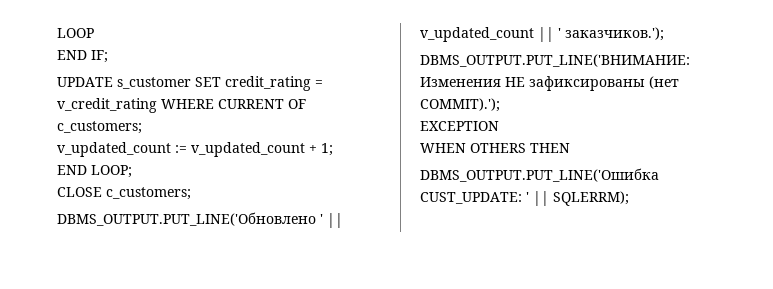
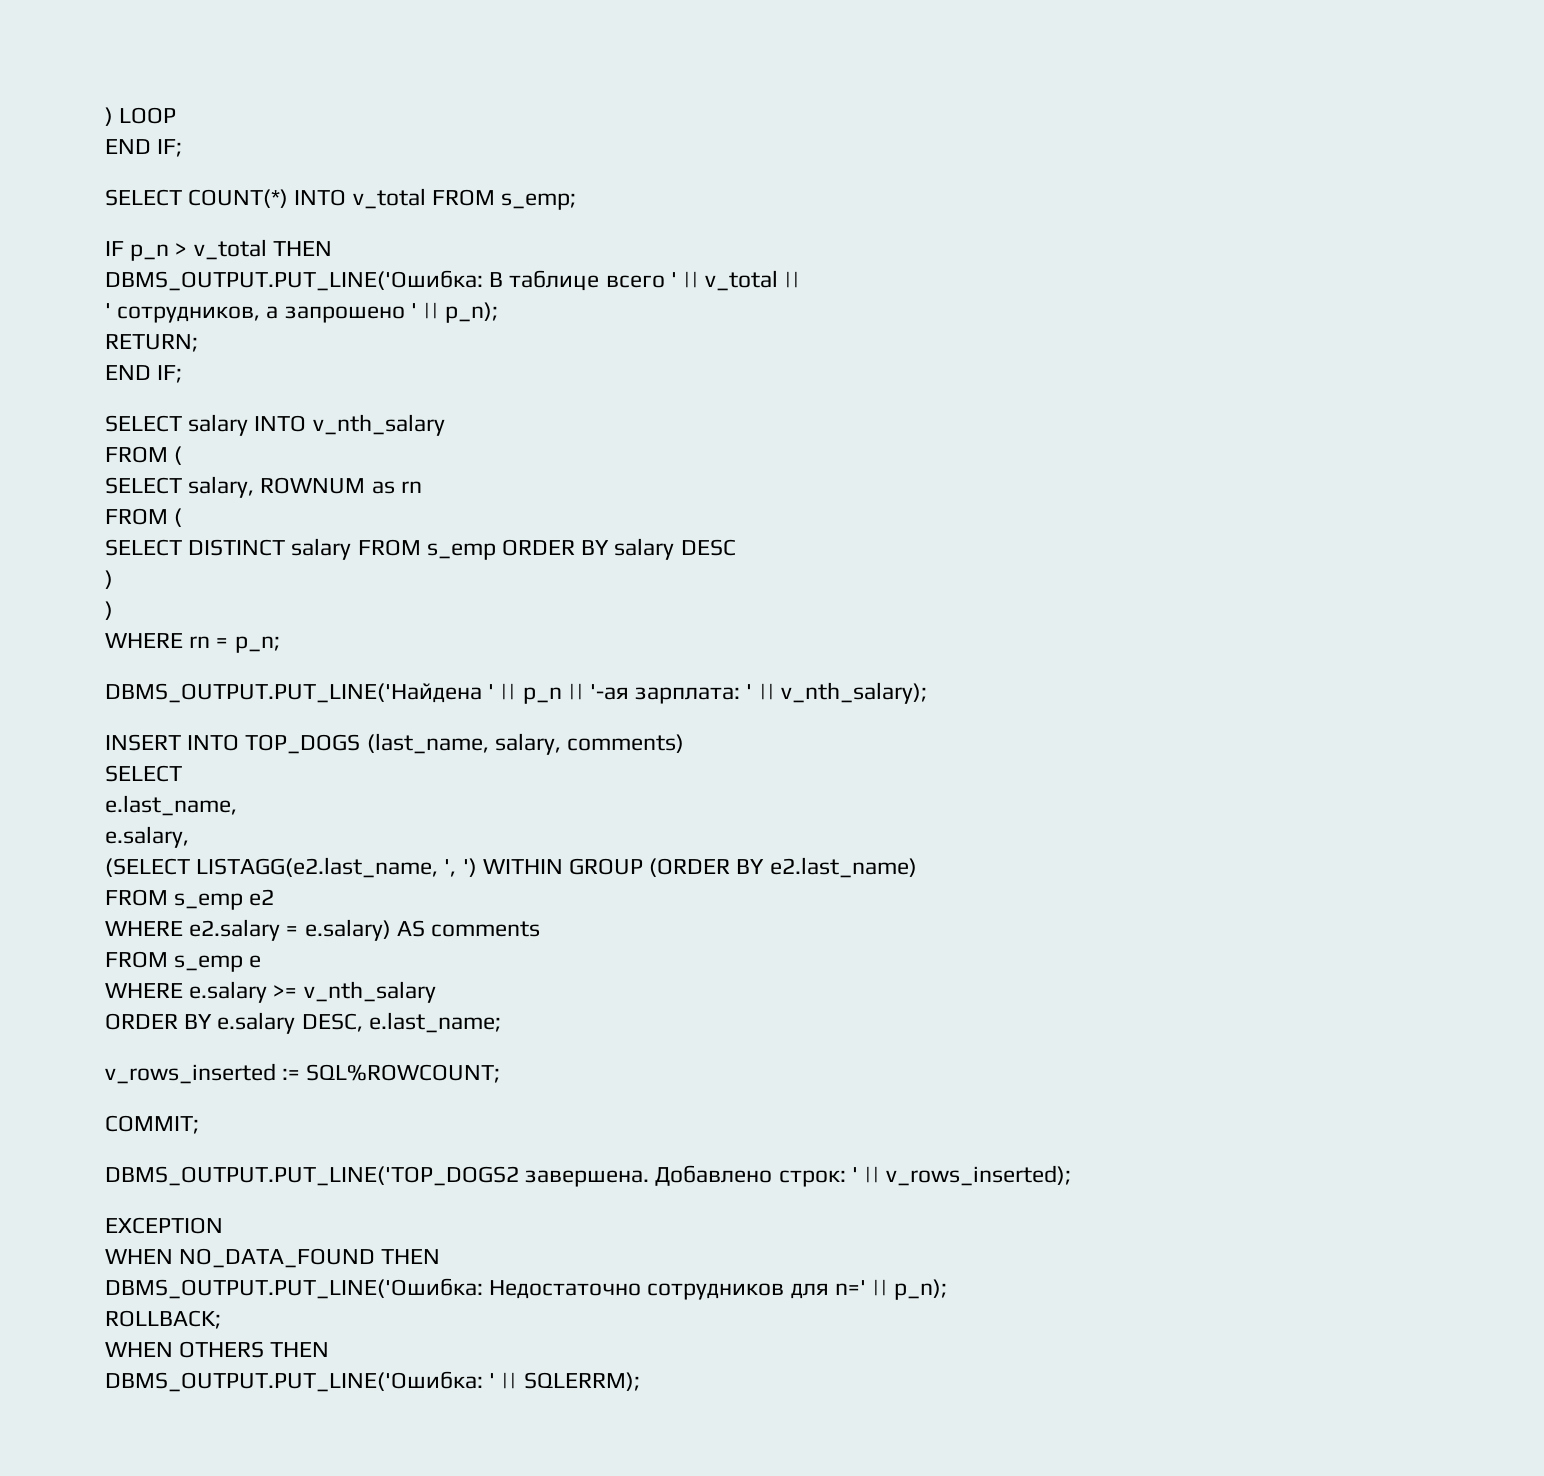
(57, 33) none -> [105,107,113,126] )
[57,76,323,91] [57,98,306,113] [57,121,142,134] [57,142,333,157] [57,165,132,178] [57,187,191,200] [57,212,343,228] [420,27,664,42] [420,54,690,67] [420,76,679,91] [420,98,500,112] [420,121,499,131] UPDATE s_customer SET credit_rating = v_credit_rating WHERE CURRENT OF c_customers; // v_updated_count := v_updated_count + 1; // END LOOP; // CLOSE c_customers; // DBMS_OUTPUT.PUT_LINE('Обновлено ' || v_updated_count || ' заказчиков.'); // DBMS_OUTPUT.PUT_LINE('ВНИМАНИЕ: Изменения НЕ зафиксированы (нет COMMIT).'); // EXCEPTION -> [105,188,577,210] [105,239,332,261] [105,270,801,291] [105,302,499,323] [105,334,198,352] [105,365,183,383] [105,414,445,436] [105,446,183,465] [105,476,422,498] [105,508,183,527] [105,538,736,560] [105,570,113,589] [105,601,113,620] [105,633,280,653] [105,682,927,704] [105,733,685,755] [105,765,182,782] [105,795,237,816] [105,826,189,848] [105,857,917,878] [105,889,275,910] [105,919,541,941] [105,951,262,972] [105,981,436,1003] [105,1012,501,1034] [105,1063,501,1084] [105,1115,199,1134] [105,1165,1072,1187] [105,1217,223,1234] [105,1248,441,1268] [105,1278,948,1300] [105,1310,221,1329] SELECT COUNT(*) INTO v_total FROM s_emp; // IF p_n > v_total THEN // DBMS_OUTPUT.PUT_LINE('Ошибка: В таблице всего ' || v_total || // ' сотрудников, а запрошено ' || p_n); // RETURN; // END IF; // SELECT salary INTO v_nth_salary // FROM ( // SELECT salary, ROWNUM as rn // FROM ( // SELECT DISTINCT salary FROM s_emp ORDER BY salary DESC // ) // ) // WHERE rn = p_n; // DBMS_OUTPUT.PUT_LINE('Найдена ' || p_n || '-ая зарплата: ' || v_nth_salary); // INSERT INTO TOP_DOGS (last_name, salary, comments) // SELECT // e.last_name, // e.salary, // (SELECT LISTAGG(e2.last_name, ', ') WITHIN GROUP (ORDER BY e2.last_name) // FROM s_emp e2 // WHERE e2.salary = e.salary) AS comments // FROM s_emp e // WHERE e.salary >= v_nth_salary // ORDER BY e.salary DESC, e.last_name; // v_rows_inserted := SQL%ROWCOUNT; // COMMIT; // DBMS_OUTPUT.PUT_LINE('TOP_DOGS2 завершена. Добавлено строк: ' || v_rows_inserted); // EXCEPTION // WHEN NO_DATA_FOUND THEN // DBMS_OUTPUT.PUT_LINE('Ошибка: Недостаточно сотрудников для n=' || p_n); // ROLLBACK;
[420,168,659,182] [420,192,522,204] DBMS_OUTPUT.PUT_LINE('Ошибка CUST_UPDATE: -> [105,1371,483,1392] DBMS_OUTPUT.PUT_LINE('Ошибка:

